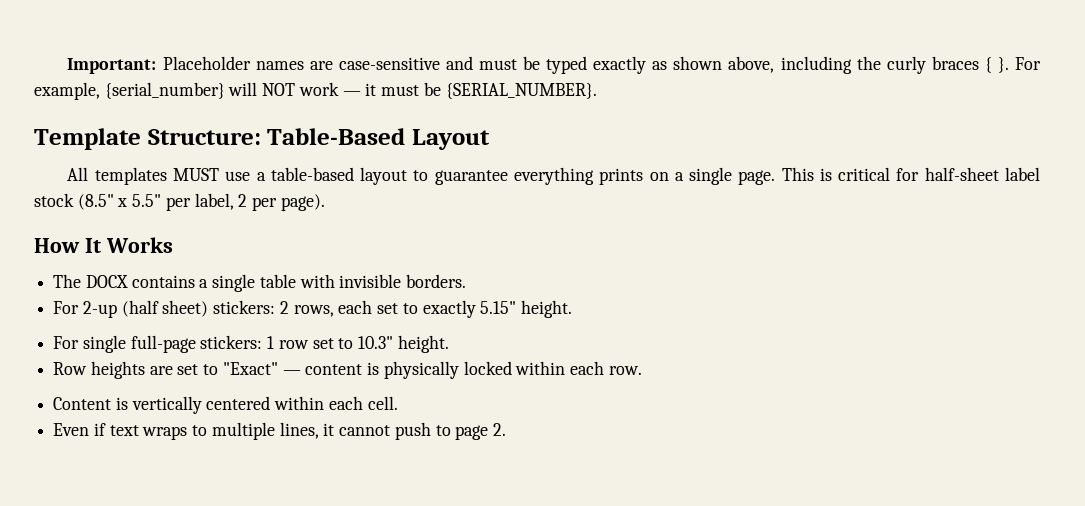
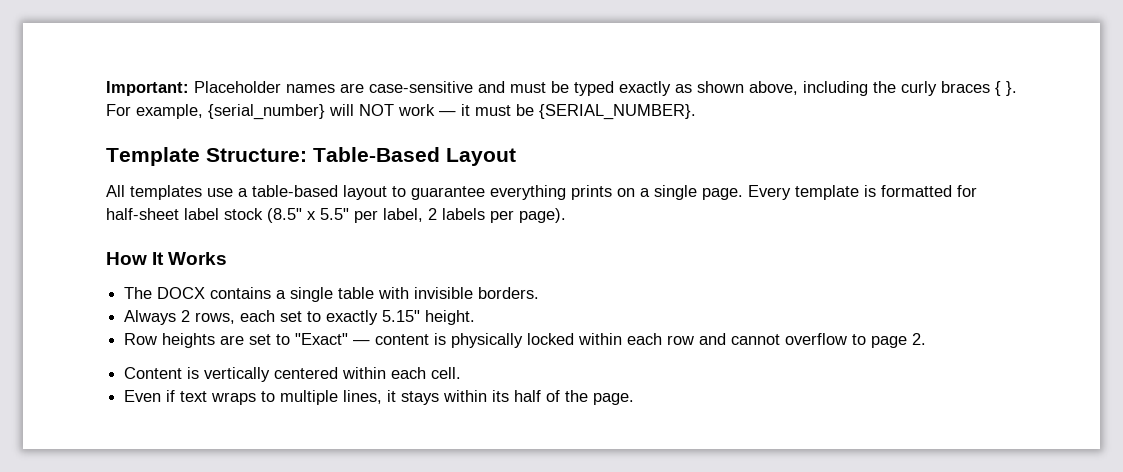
[173,168,220,181] MUST -> (202, 192) none
[781,167,891,181] This is critical -> [748,185,952,200] Every template is formatted
(248, 200) none -> [442,208,485,220] labels
[53,300,276,318] For 2-up (half sheet) stickers: -> [124,310,177,325] Always
[53,335,449,353] // For single full-page stickers: 1 row set to 10.3" height. -> (476, 317) none
[608,366,642,375] row. -> [667,333,927,348] row and cannot overflow to page 2.
[339,422,506,440] cannot push to page 2. -> [401,390,635,405] stays within its half of the page.

